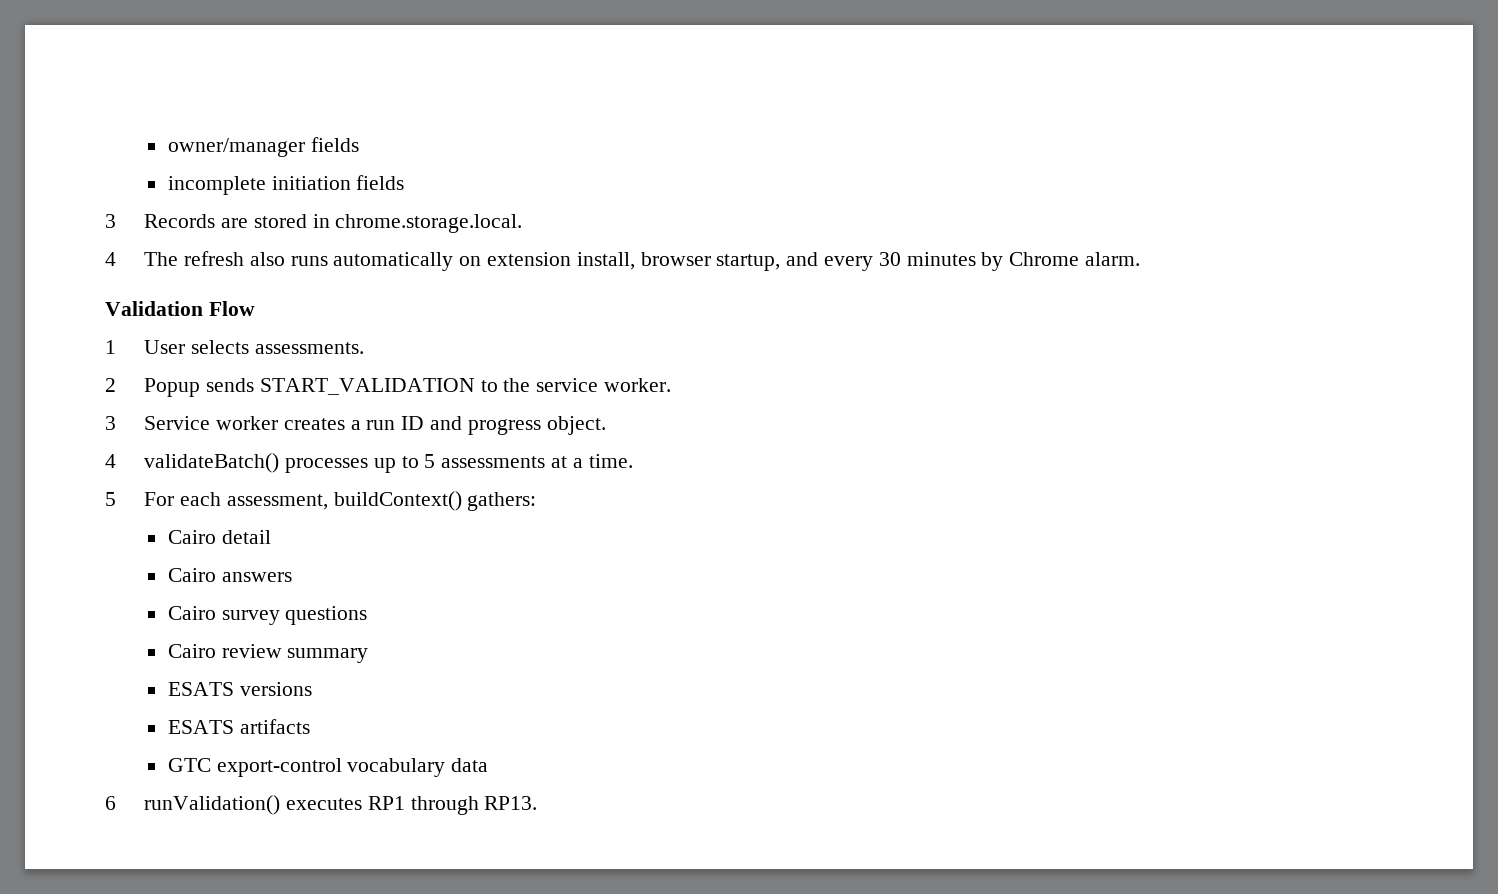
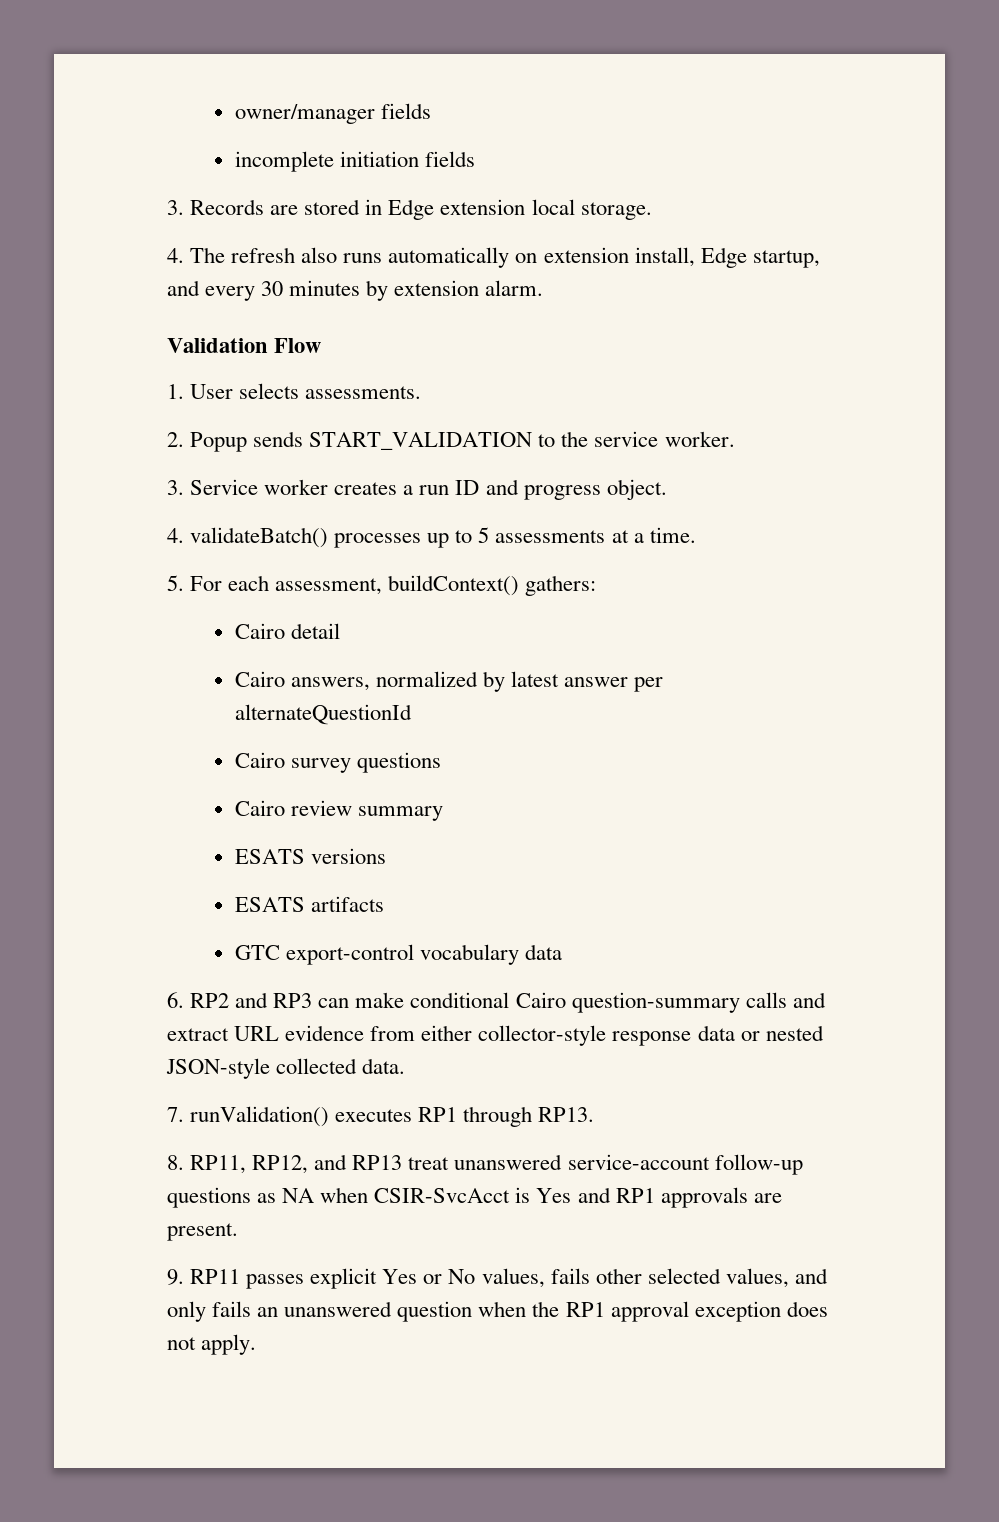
[105,214,116,228] 3 -> [167,200,184,215] 3.
[335,214,523,233] [105,252,116,266] chrome.storage.local. // 4 -> [388,199,652,220] [167,248,184,263] Edge extension local storage. // 4.
[640,252,711,266] browser -> [700,247,747,268] Edge
[1009,252,1080,266] Chrome -> [394,280,480,296] extension
[105,340,116,354] 1 -> [167,384,184,399] 1.
[105,378,116,392] 2 -> [167,432,184,447] 2.
[105,416,116,430] 3 -> [167,480,184,495] 3.
[105,454,116,468] 4 -> [167,528,184,543] 4.
[105,492,116,506] 5 -> [167,575,184,591] 5.
[221,572,292,582] answers -> [290,671,664,692] [234,704,412,725] answers, normalized by latest answer per alternateQuestionId
[105,796,116,810] 6 -> [167,992,826,1013] [167,1025,824,1046] [166,1058,406,1079] [167,1107,184,1122] 6. RP2 and RP3 can make conditional Cairo question-summary calls and extract URL evidence from either collector-style response data or nested JSON-style collected data. // 7.
(538, 803) none -> [167,1154,803,1175] [167,1187,782,1208] [167,1223,238,1241] [167,1268,828,1289] [167,1301,828,1322] [167,1334,257,1355] // 8. RP11, RP12, and RP13 treat unanswered service-account follow-up questions as NA when CSIR-SvcAcct is Yes and RP1 approvals are present. // 9. RP11 passes explicit Yes or No values, fails other selected values, and only fails an unanswered question when the RP1 approval exception does not apply.

